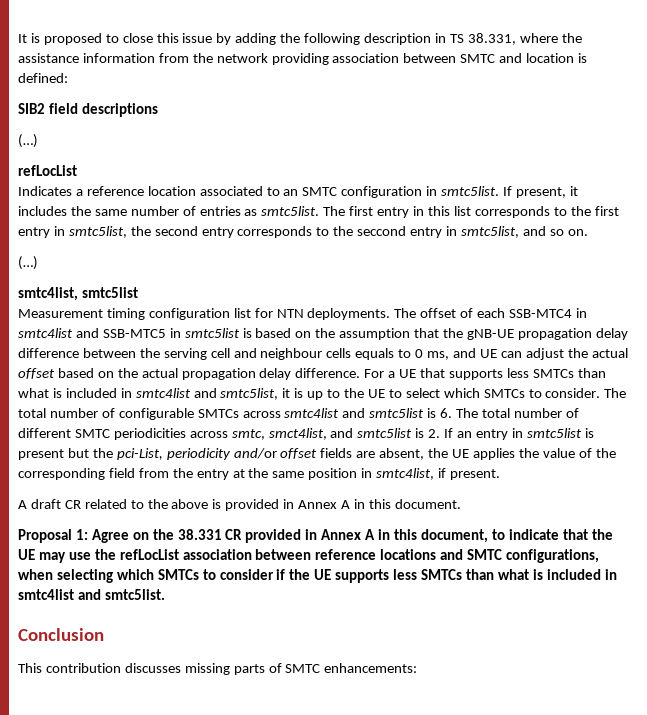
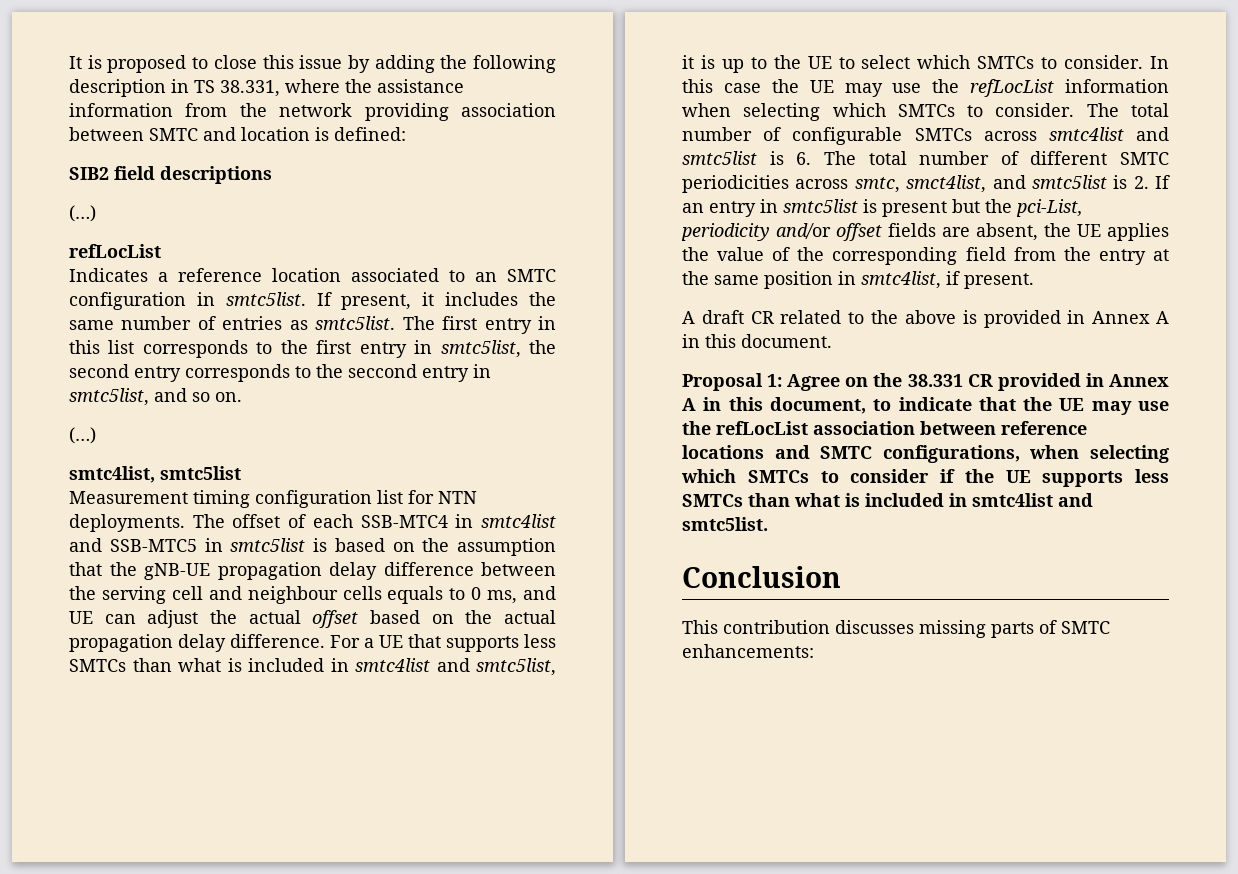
(601, 393) none -> [1150,56,1169,69] [682,79,1169,97] [682,103,1075,121] In this case the UE may use the refLocList information when selecting which SMTCs to consider.

